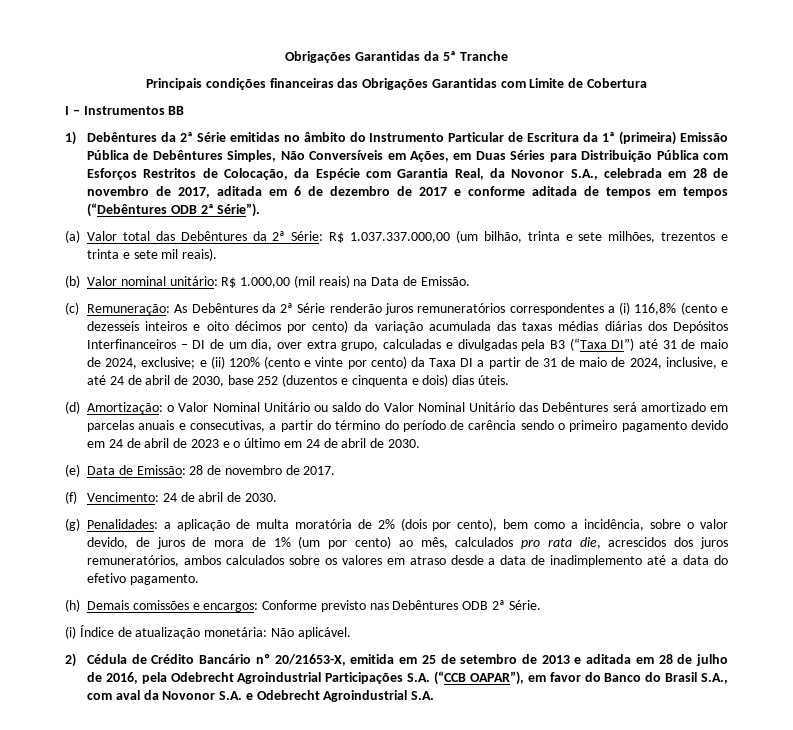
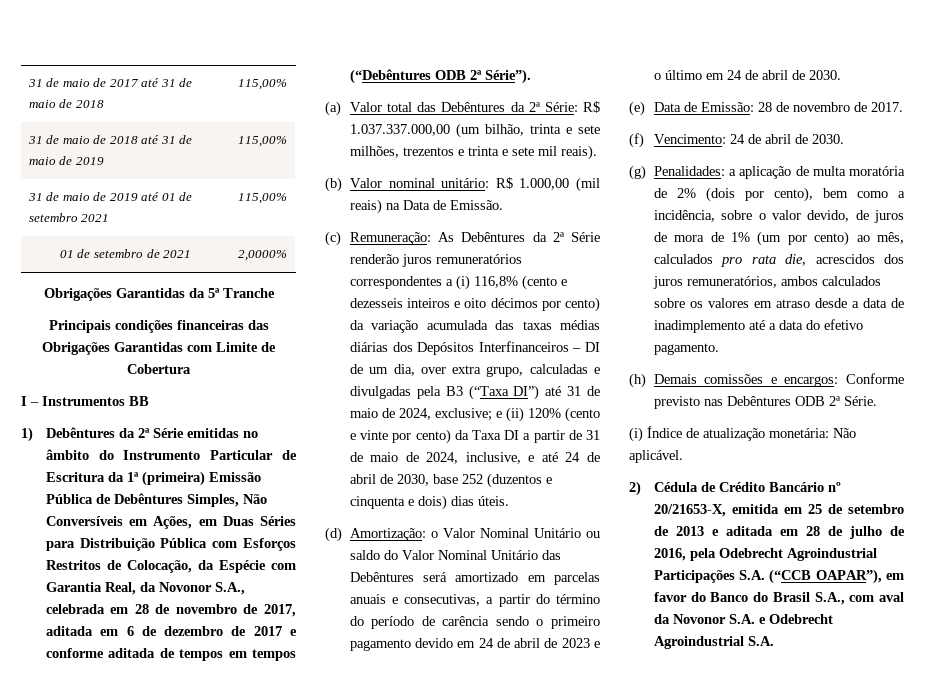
(285, 57) none -> [27,78,193,87] [28,99,104,108] [238,79,287,90] [27,135,193,144] [28,156,104,165] [238,136,287,147] [27,192,193,201] [28,213,110,222] [238,193,287,204] [59,249,192,258] [238,250,287,261] 31 de maio de 2017 até 31 de maio de 2018 | 115,00% // 31 de maio de 2018 até 31 de maio de 2019 | 115,00% // 31 de maio de 2019 até 01 de setembro 2021 | 115,00% // 01 de setembro de 2021 | 2,0000% //

